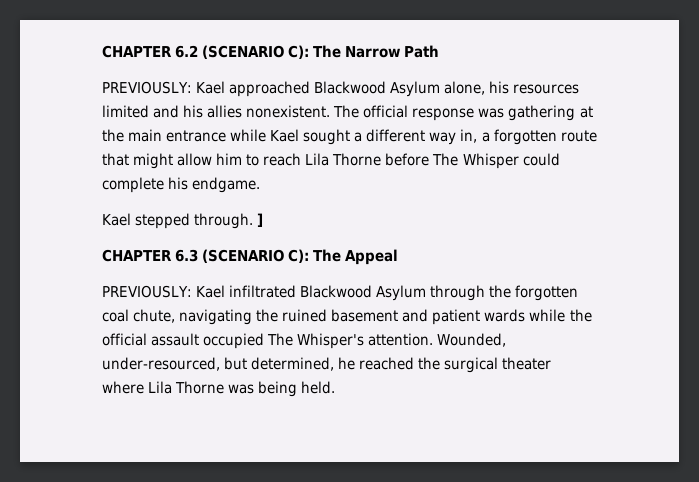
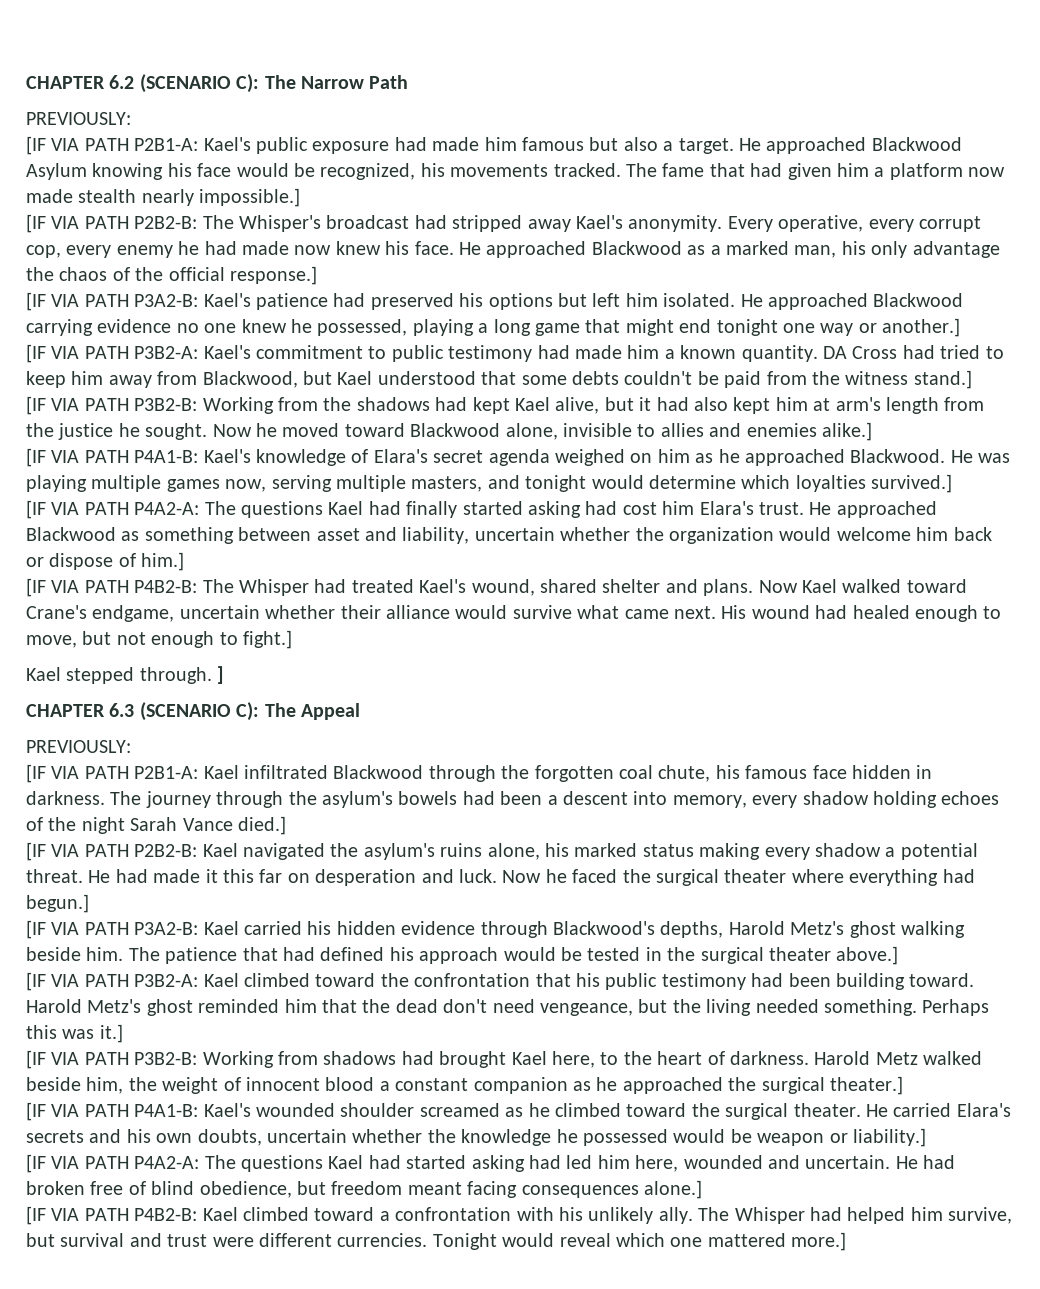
[196,81,580,97] [102,105,593,121] [102,129,597,145] [102,153,560,169] [102,177,261,193] Kael approached Blackwood Asylum alone, his resources limited and his allies nonexistent. The official response was gathering at the main entrance while Kael sought a different way in, a forgotten route that might allow him to reach Lila Thorne before The Whisper could complete his endgame. -> [26,136,962,155] [26,163,1006,180] [26,188,301,207] [26,214,981,233] [26,241,1000,258] [26,266,317,285] [26,292,964,311] [26,318,961,337] [26,344,1004,363] [26,370,972,389] [26,396,985,415] [26,422,872,441] [26,448,1011,467] [26,474,953,493] [26,500,937,519] [26,527,992,544] [26,552,185,571] [26,578,967,597] [26,605,1002,622] [26,630,292,649] // [IF VIA PATH P2B1-A: Kael's public exposure had made him famous but also a target. He approached Blackwood Asylum knowing his face would be recognized, his movements tracked. The fame that had given him a platform now made stealth nearly impossible.] // [IF VIA PATH P2B2-B: The Whisper's broadcast had stripped away Kael's anonymity. Every operative, every corrupt cop, every enemy he had made now knew his face. He approached Blackwood as a marked man, his only advantage the chaos of the official response.] // [IF VIA PATH P3A2-B: Kael's patience had preserved his options but left him isolated. He approached Blackwood carrying evidence no one knew he possessed, playing a long game that might end tonight one way or another.] // [IF VIA PATH P3B2-A: Kael's commitment to public testimony had made him a known quantity. DA Cross had tried to keep him away from Blackwood, but Kael understood that some debts couldn't be paid from the witness stand.] // [IF VIA PATH P3B2-B: Working from the shadows had kept Kael alive, but it had also kept him at arm's length from the justice he sought. Now he moved toward Blackwood alone, invisible to allies and enemies alike.] // [IF VIA PATH P4A1-B: Kael's knowledge of Elara's secret agenda weighed on him as he approached Blackwood. He was playing multiple games now, serving multiple masters, and tonight would determine which loyalties survived.] // [IF VIA PATH P4A2-A: The questions Kael had finally started asking had cost him Elara's trust. He approached Blackwood as something between asset and liability, uncertain whether the organization would welcome him back or dispose of him.] // [IF VIA PATH P4B2-B: The Whisper had treated Kael's wound, shared shelter and plans. Now Kael walked toward Crane's endgame, uncertain whether their alliance would survive what came next. His wound had healed enough to move, but not enough to fight.]
(192, 291) none -> [26,764,199,783] // [IF VIA PATH P2B1-A:
[376,285,427,301] Asylum -> (424, 772) none
[179,309,592,325] [102,333,507,349] [102,357,552,373] [102,381,336,397] navigating the ruined basement and patient wards while the official assault occupied The Whisper's attention. Wounded, under-resourced, but determined, he reached the surgical theater where Lila Thorne was being held. -> [715,765,933,779] [26,791,1000,808] [26,816,286,835] [26,842,978,861] [26,869,975,886] [26,894,89,913] [26,920,965,939] [26,946,899,965] [26,972,975,991] [26,999,990,1016] [26,1024,123,1043] [26,1050,983,1069] [26,1076,903,1095] [26,1102,1011,1121] [26,1128,926,1147] [26,1154,956,1173] [26,1180,702,1199] [26,1206,1013,1225] [26,1232,847,1251] his famous face hidden in darkness. The journey through the asylum's bowels had been a descent into memory, every shadow holding echoes of the night Sarah Vance died.] // [IF VIA PATH P2B2-B: Kael navigated the asylum's ruins alone, his marked status making every shadow a potential threat. He had made it this far on desperation and luck. Now he faced the surgical theater where everything had begun.] // [IF VIA PATH P3A2-B: Kael carried his hidden evidence through Blackwood's depths, Harold Metz's ghost walking beside him. The patience that had defined his approach would be tested in the surgical theater above.] // [IF VIA PATH P3B2-A: Kael climbed toward the confrontation that his public testimony had been building toward. Harold Metz's ghost reminded him that the dead don't need vengeance, but the living needed something. Perhaps this was it.] // [IF VIA PATH P3B2-B: Working from shadows had brought Kael here, to the heart of darkness. Harold Metz walked beside him, the weight of innocent blood a constant companion as he approached the surgical theater.] // [IF VIA PATH P4A1-B: Kael's wounded shoulder screamed as he climbed toward the surgical theater. He carried Elara's secrets and his own doubts, uncertain whether the knowledge he possessed would be weapon or liability.] // [IF VIA PATH P4A2-A: The questions Kael had started asking had led him here, wounded and uncertain. He had broken free of blind obedience, but freedom meant facing consequences alone.] // [IF VIA PATH P4B2-B: Kael climbed toward a confrontation with his unlikely ally. The Whisper had helped him survive, but survival and trust were different currencies. Tonight would reveal which one mattered more.]

